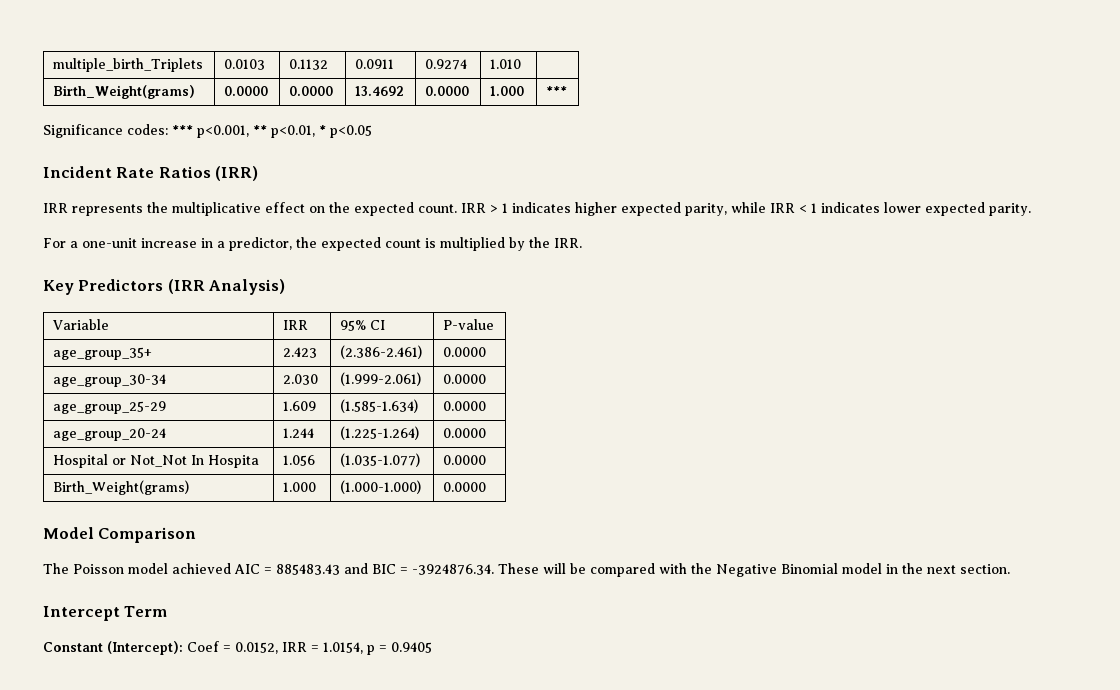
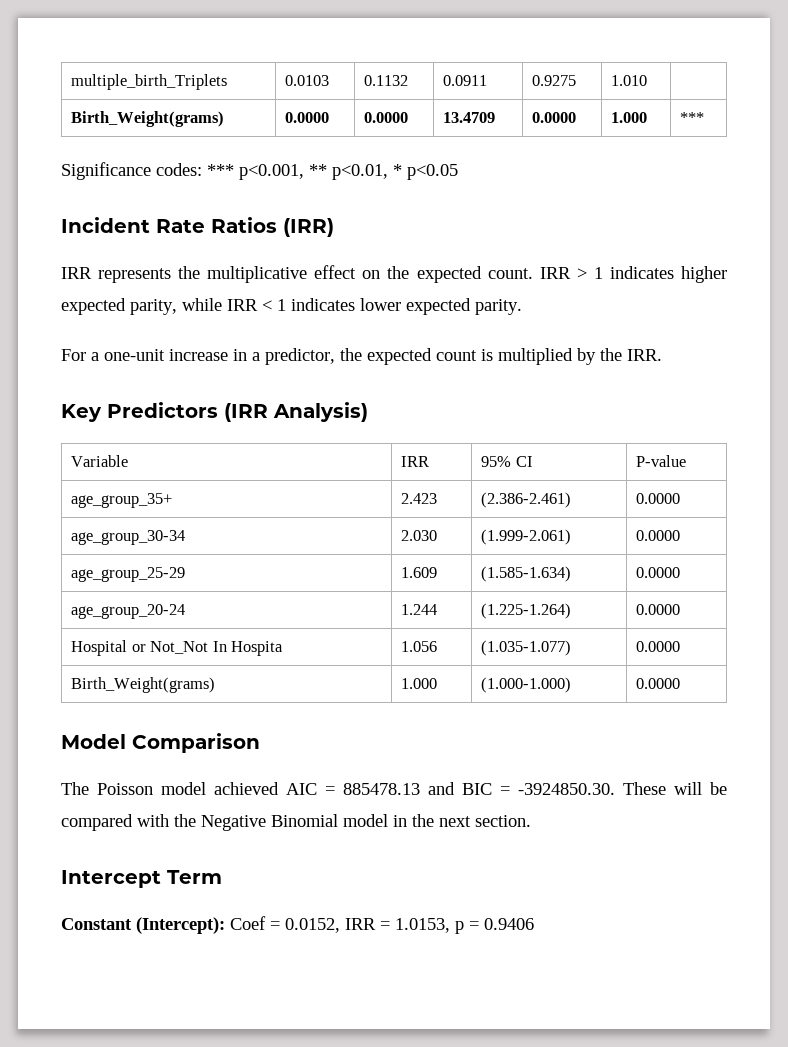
[425,59,468,70] 0.9274 -> [532,75,577,86] 0.9275
[355,86,405,96] 13.4692 -> [443,112,496,123] 13.4709
[276,564,340,575] 885483.43 -> [343,783,420,795] 885478.13
[412,564,494,575] -3924876.34. -> [518,783,615,795] -3924850.30.
[323,642,363,654] 1.0154, -> [395,918,450,933] 1.0153,
[391,642,432,653] 0.9405 -> [484,918,534,930] 0.9406

